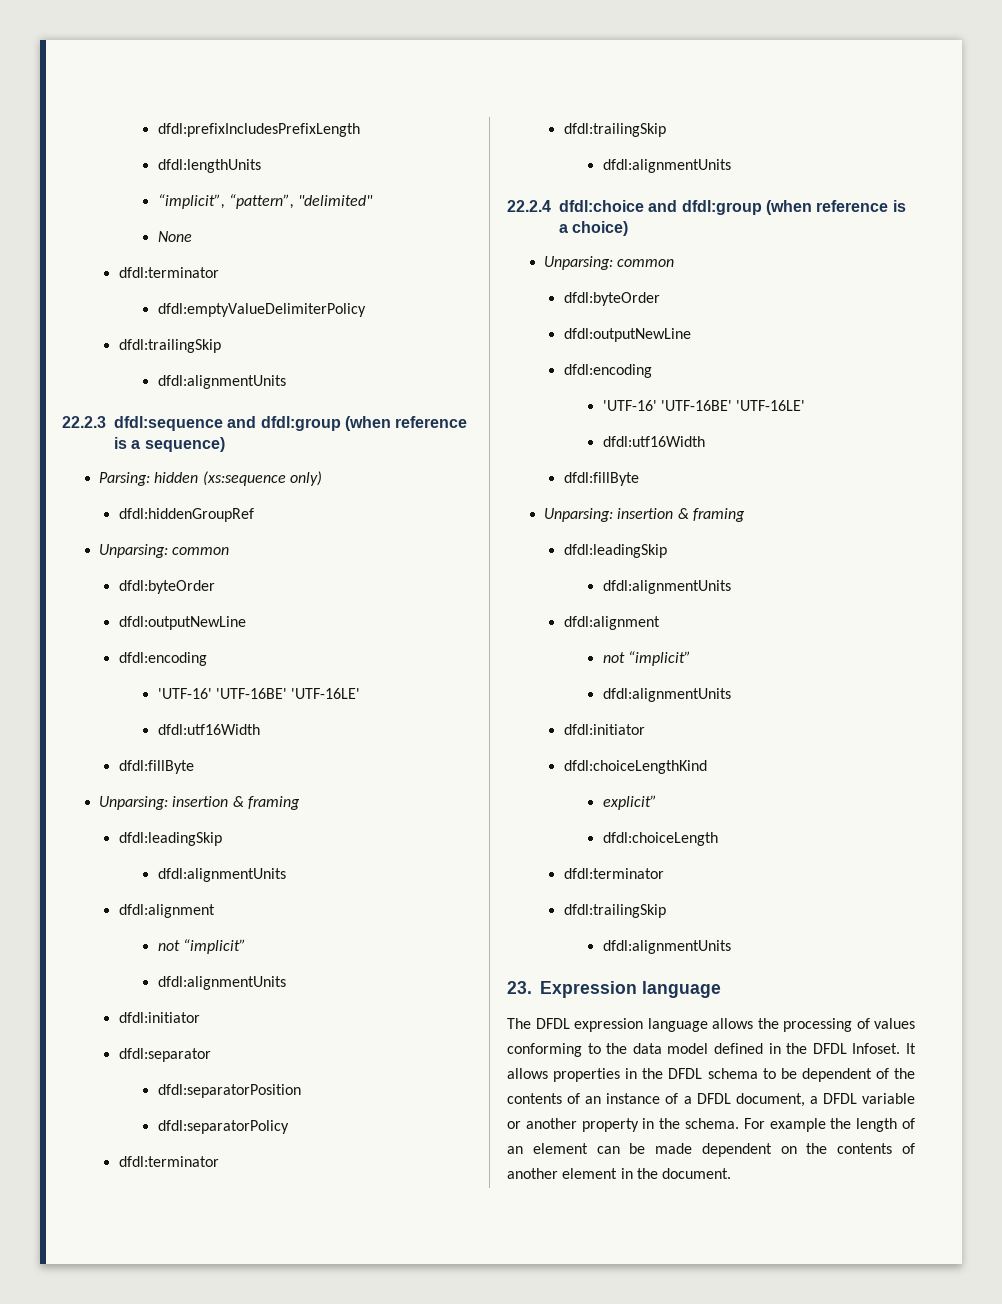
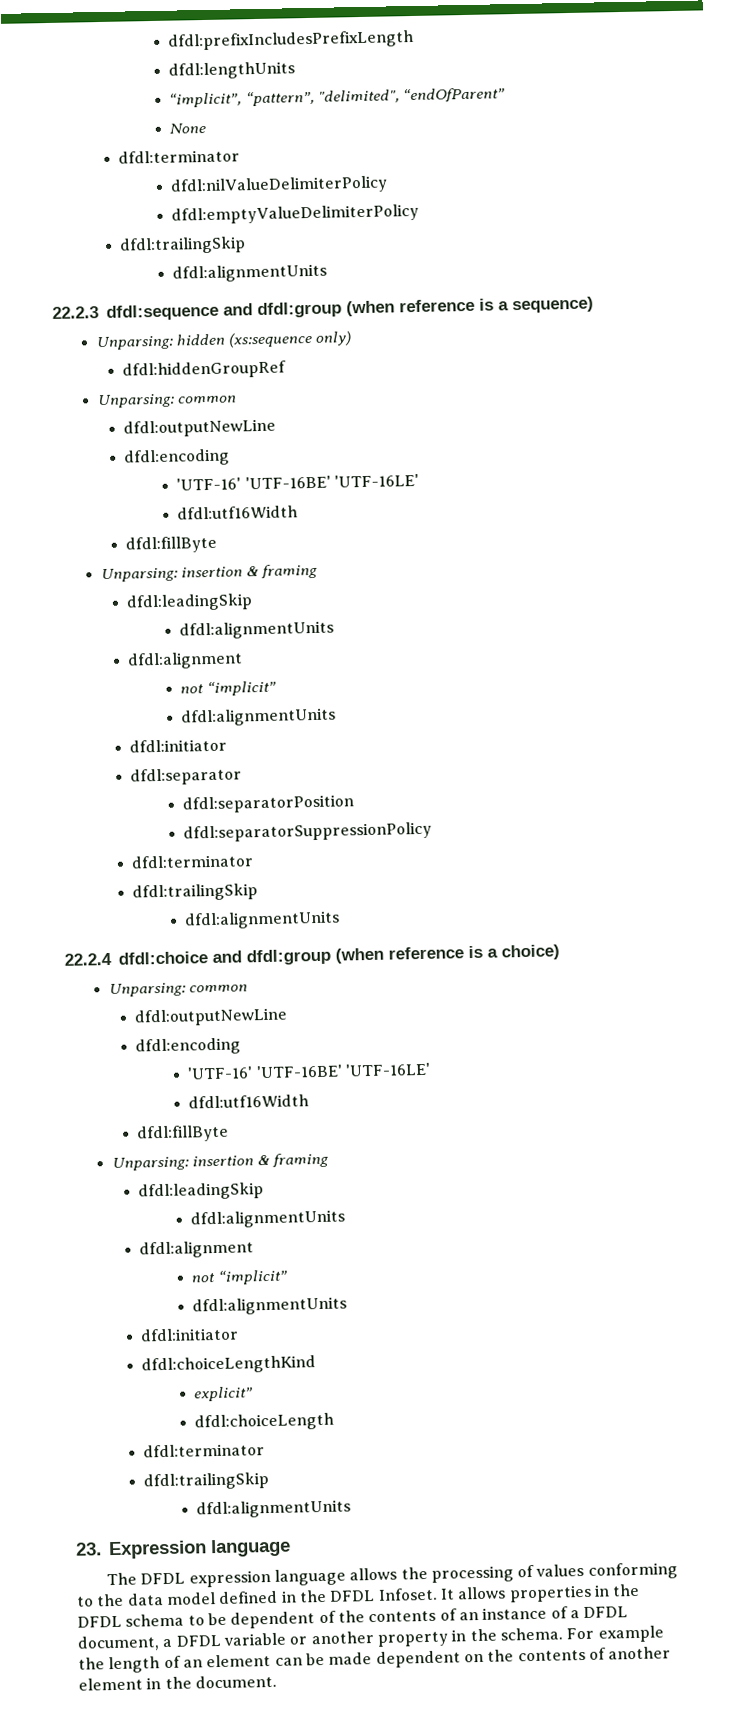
[298,195,374,206] "delimited" -> [317,87,506,104] "delimited", “endOfParent”
(219, 272) none -> [170,175,389,196] // dfdl:nilValueDelimiterPolicy
[99,472,151,486] Parsing: -> [95,335,174,351] Unparsing:
[118,580,215,594] // dfdl:byteOrder -> (237, 399) none
[157,1120,289,1134] dfdl:separatorPolicy -> [183,821,433,843] dfdl:separatorSuppressionPolicy
[563,292,660,306] // dfdl:byteOrder -> (248, 988) none

